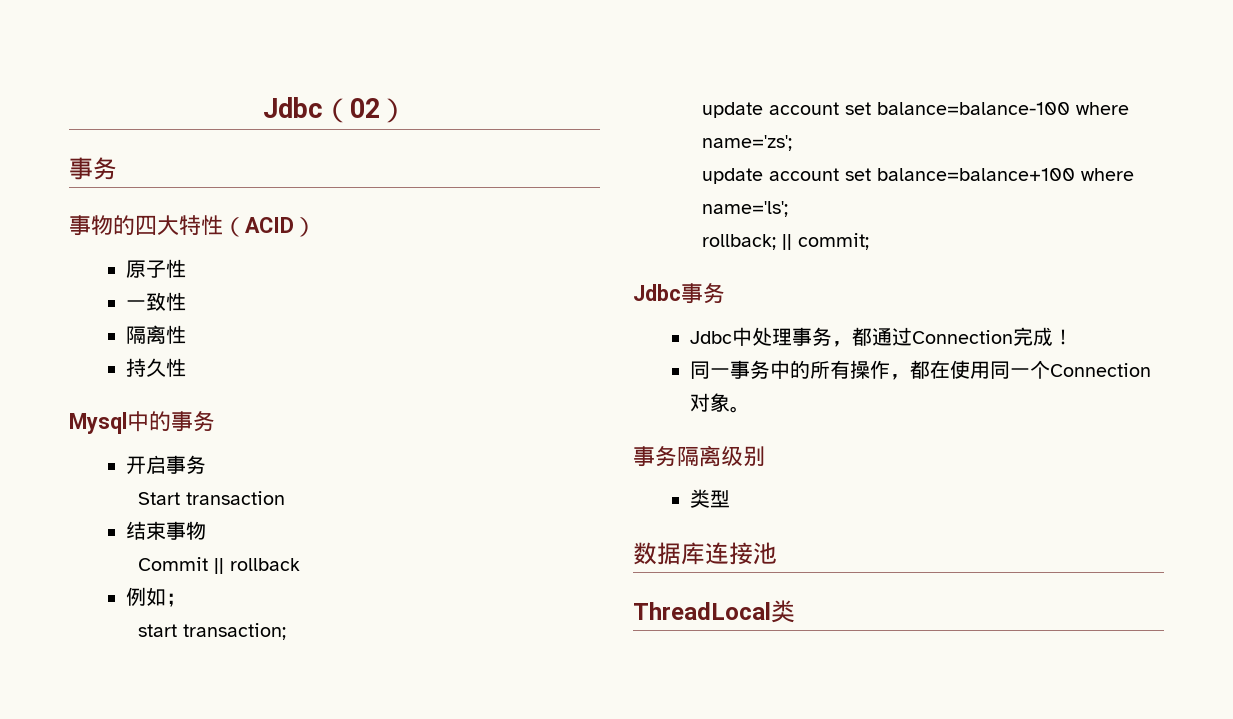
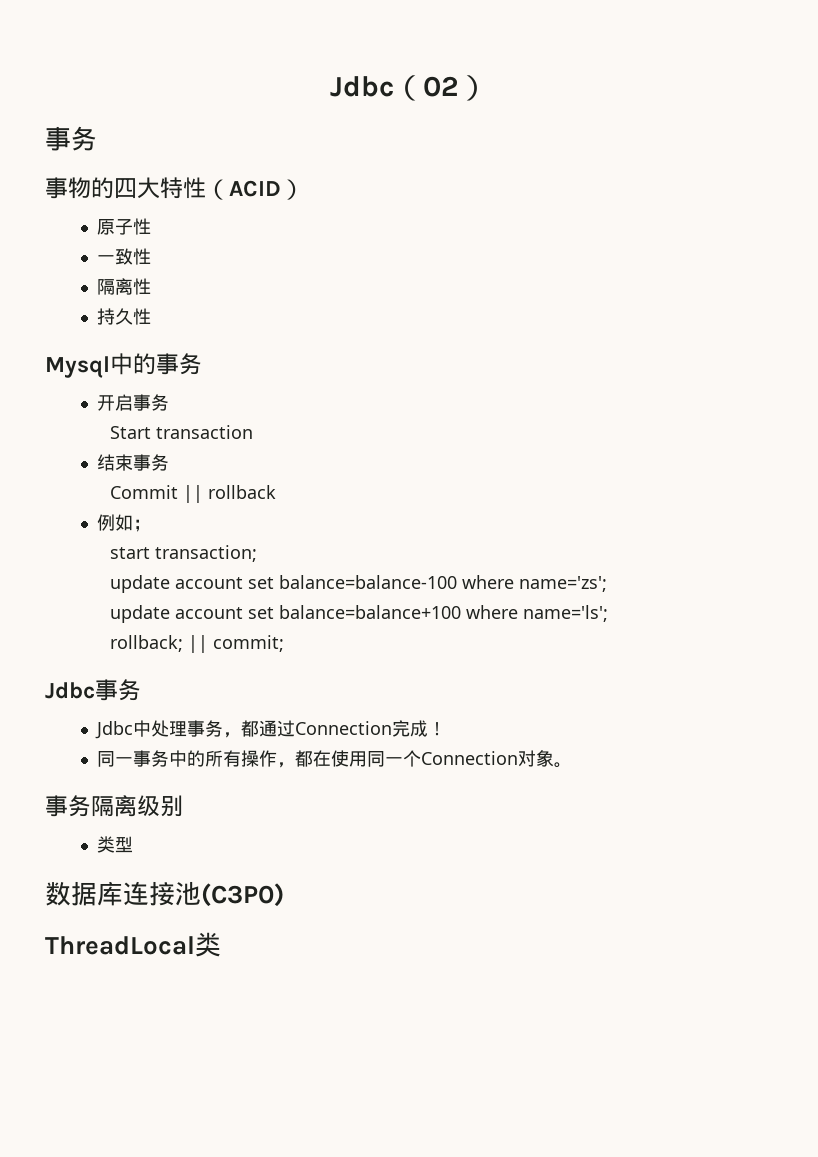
[185,521,206,540] 物 -> [151,454,170,471] 务
(777, 553) none -> [201,883,284,907] (C3P0)

